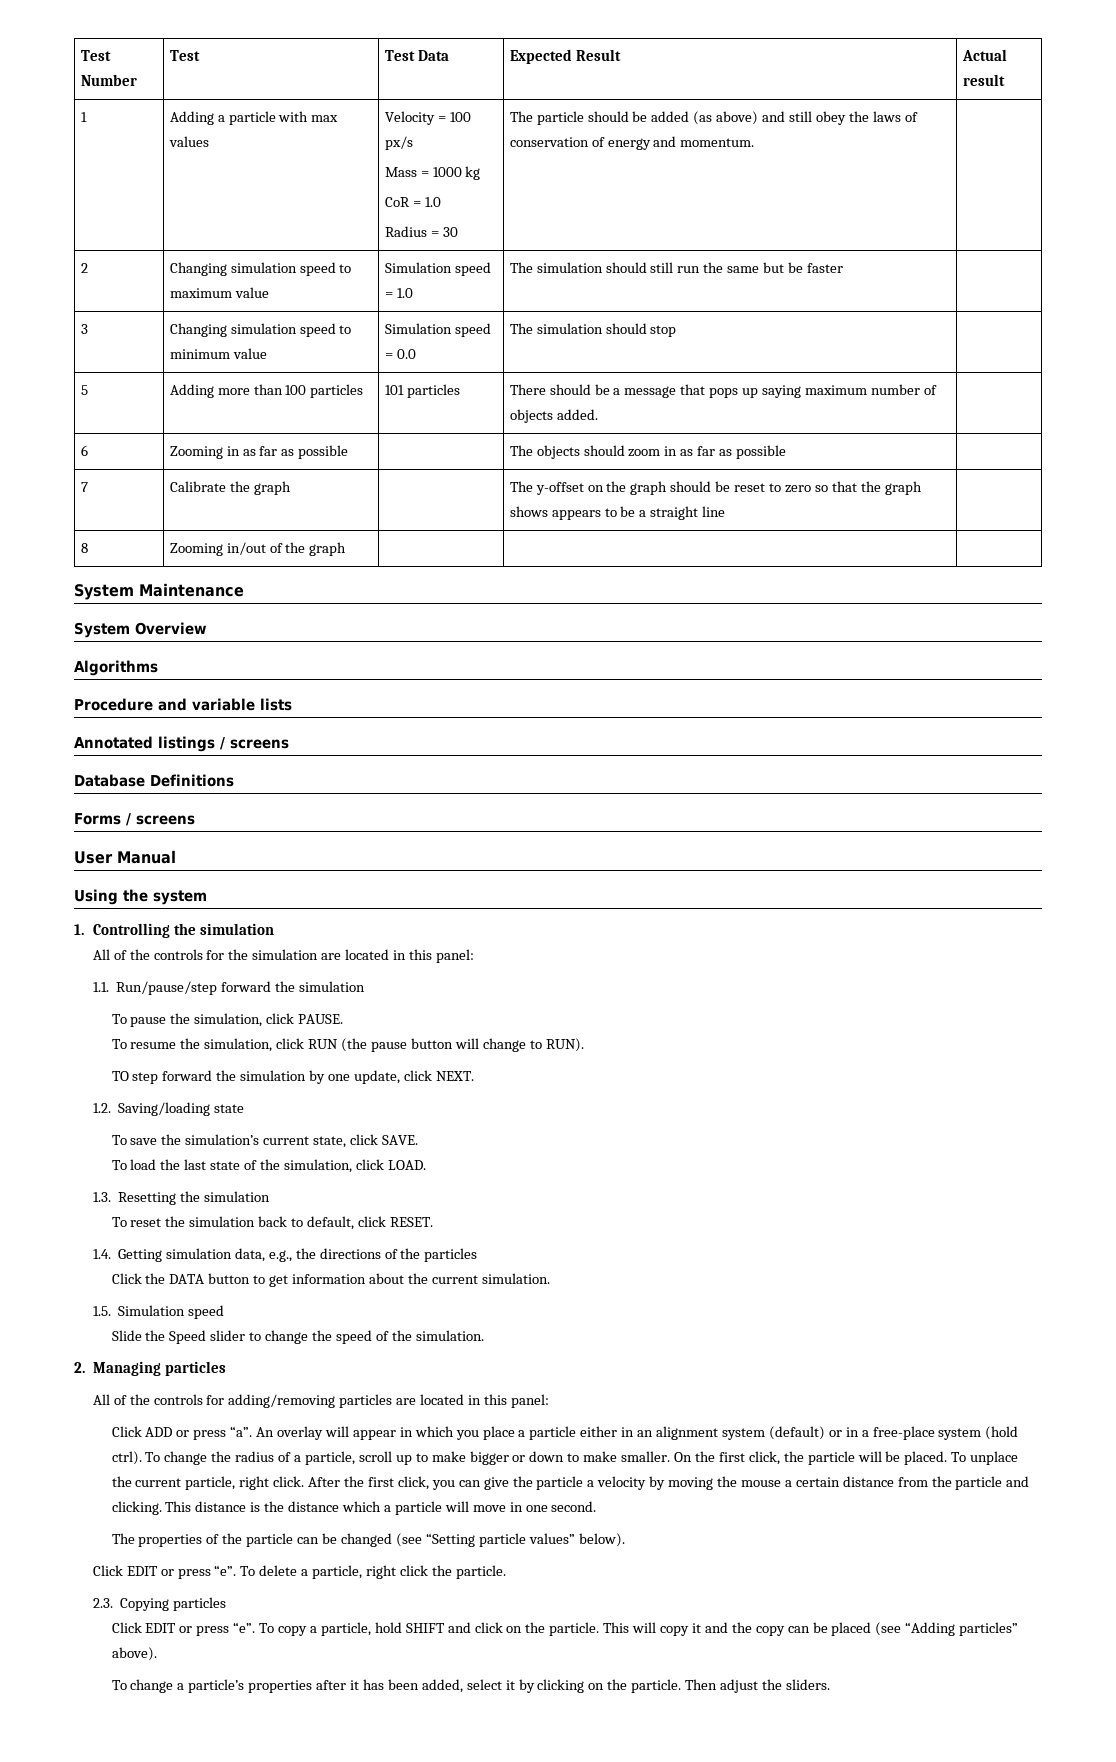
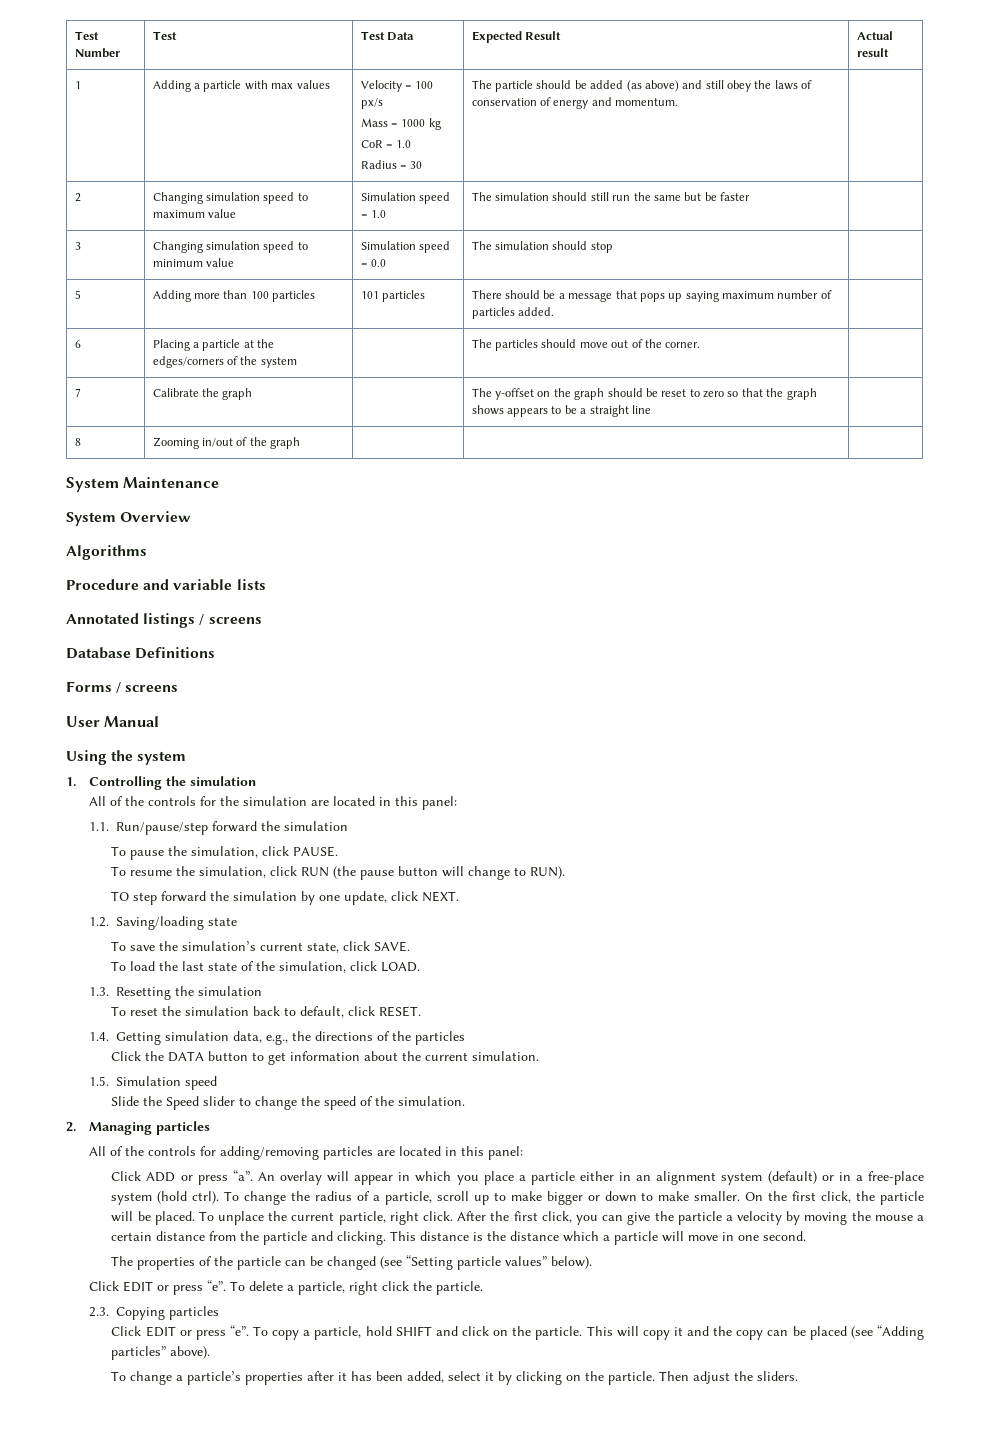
[509,409,553,423] objects -> [471,307,515,319] particles
[169,445,349,459] [509,445,787,459] Zooming in as far as possible | | The objects should zoom in as far as possible -> [152,339,275,351] [152,356,297,368] [471,339,701,351] Placing a particle at the edges/corners of the system | | The particles should move out of the corner.

